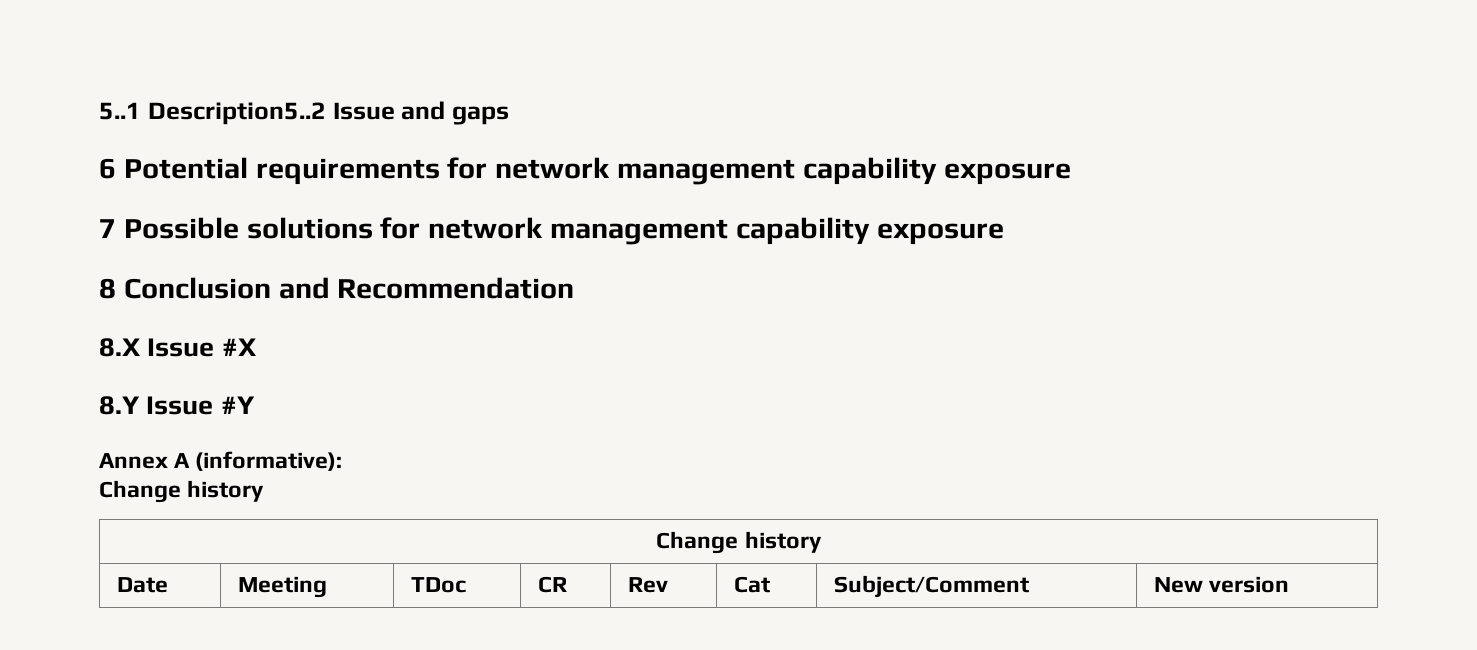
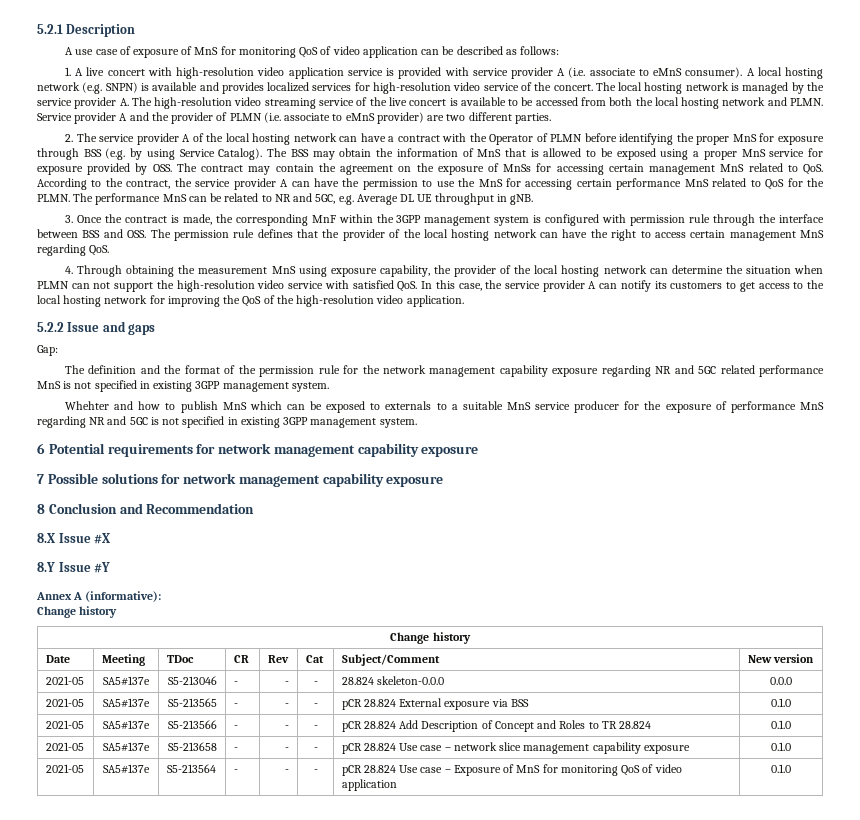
[99,101,509,125] 5..1 Description5..2 Issue and gaps -> [37,24,136,37] [65,46,560,58] [65,67,824,79] [37,82,825,94] [37,97,823,109] [37,112,551,124] [65,133,825,145] [37,148,824,160] [37,163,824,175] [37,178,825,190] [37,193,534,205] [65,214,824,226] [37,229,824,241] [37,244,110,256] [65,265,823,277] [37,280,825,292] [37,295,464,307] [37,321,156,335] [37,345,58,356] [65,365,824,377] [37,380,329,392] [65,401,824,413] [37,416,417,428] 5.2.1 Description // A use case of exposure of MnS for monitoring QoS of video application can be described as follows: // 1. A live concert with high-resolution video application service is provided with service provider A (i.e. associate to eMnS consumer). A local hosting network (e.g. SNPN) is available and provides localized services for high-resolution video service of the concert. The local hosting network is managed by the service provider A. The high-resolution video streaming service of the live concert is available to be accessed from both the local hosting network and PLMN. Service provider A and the provider of PLMN (i.e. associate to eMnS provider) are two different parties. // 2. The service provider A of the local hosting network can have a contract with the Operator of PLMN before identifying the proper MnS for exposure through BSS (e.g. by using Service Catalog). The BSS may obtain the information of MnS that is allowed to be exposed using a proper MnS service for exposure provided by OSS. The contract may contain the agreement on the exposure of MnSs for accessing certain management MnS related to QoS. According to the contract, the service provider A can have the permission to use the MnS for accessing certain performance MnS related to QoS for the PLMN. The performance MnS can be related to NR and 5GC, e.g. Average DL UE throughput in gNB. // 3. Once the contract is made, the corresponding MnF within the 3GPP management system is configured with permission rule through the interface between BSS and OSS. The permission rule defines that the provider of the local hosting network can have the right to access certain management MnS regarding QoS. // 4. Through obtaining the measurement MnS using exposure capability, the provider of the local hosting network can determine the situation when PLMN can not support the high-resolution video service with satisfied QoS. In this case, the service provider A can notify its customers to get access to the local hosting network for improving the QoS of the high-resolution video application. // 5.2.2 Issue and gaps // Gap: // The definition and the format of the permission rule for the network management capability exposure regarding NR and 5GC related performance MnS is not specified in existing 3GPP management system. // Whehter and how to publish MnS which can be exposed to externals to a suitable MnS service producer for the exposure of performance MnS regarding NR and 5GC is not specified in existing 3GPP management system.
(1289, 584) none -> [45,676,84,685] [103,676,150,686] [167,676,217,685] [233,681,238,685] [285,681,290,685] [313,681,318,685] [341,676,444,685] [770,677,792,685] [45,698,84,707] [103,698,150,708] [167,698,217,707] [233,703,238,707] [285,703,290,707] [313,703,318,707] [341,698,529,710] [771,698,791,707] [45,720,84,729] [103,720,150,730] [167,720,217,729] [233,725,238,729] [285,725,290,729] [313,725,318,729] [341,720,652,732] [771,720,791,729] [45,742,84,751] [103,742,150,752] [167,742,217,751] [233,747,238,751] [285,747,290,751] [313,747,318,751] [341,742,690,754] [771,742,791,751] [45,764,84,773] [103,764,150,774] [166,764,216,773] [233,769,238,773] [285,769,290,773] [313,769,318,773] [341,764,682,776] [341,779,397,791] [771,764,791,773] // 2021-05 | SA5#137e | S5-213046 | - | - | - | 28.824 skeleton-0.0.0 | 0.0.0 // 2021-05 | SA5#137e | S5-213565 | - | - | - | pCR 28.824 External exposure via BSS | 0.1.0 // 2021-05 | SA5#137e | S5-213566 | - | - | - | pCR 28.824 Add Description of Concept and Roles to TR 28.824 | 0.1.0 // 2021-05 | SA5#137e | S5-213658 | - | - | - | pCR 28.824 Use case – network slice management capability exposure | 0.1.0 // 2021-05 | SA5#137e | S5-213564 | - | - | - | pCR 28.824 Use case – Exposure of MnS for monitoring QoS of video application | 0.1.0

